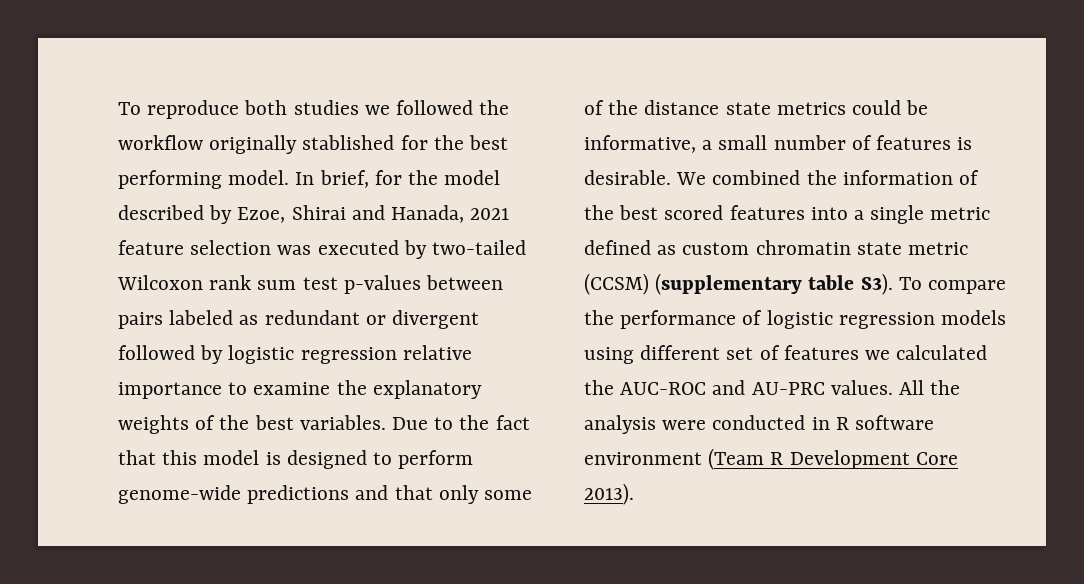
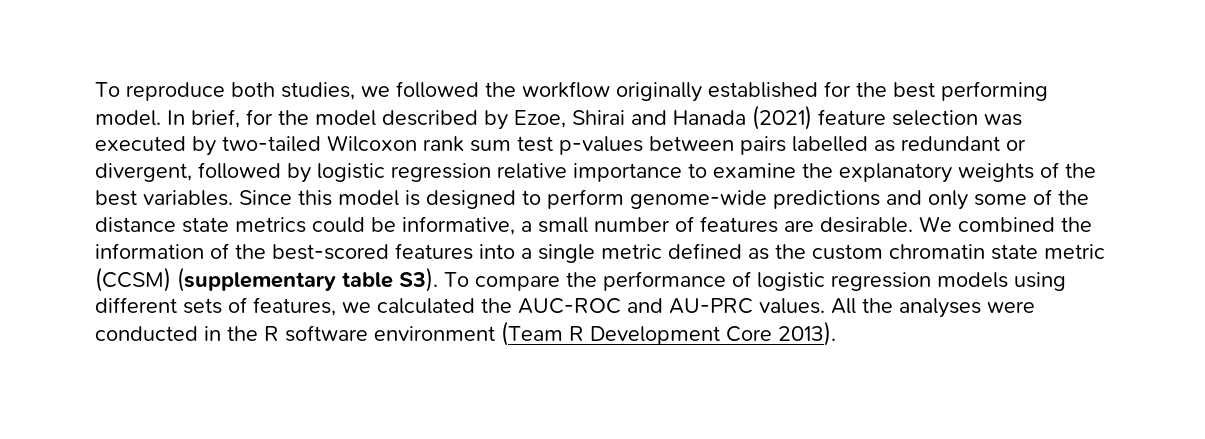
[293,100,359,115] studies -> [281,82,355,100] studies,
[302,135,395,150] stablished -> [708,82,818,98] established
[391,205,510,223] Hanada, 2021 -> [673,105,812,130] Hanada (2021)
[169,310,234,325] labeled -> [792,136,868,152] labelled
[392,310,480,329] divergent -> [95,163,192,182] divergent,
[392,415,530,430] [118,450,156,465] Due to the fact that -> [239,190,292,205] Since
[394,485,433,500] that -> (922, 197) none
[957,137,973,150] is -> [784,220,814,232] are
[619,205,724,220] best scored -> [272,244,389,260] best-scored
(677, 250) none -> [775,244,806,259] the
[726,345,859,360] set of features -> [183,297,336,316] sets of features,
[584,415,656,434] analysis -> [899,298,981,318] analyses
(830, 423) none -> [227,326,258,341] the

